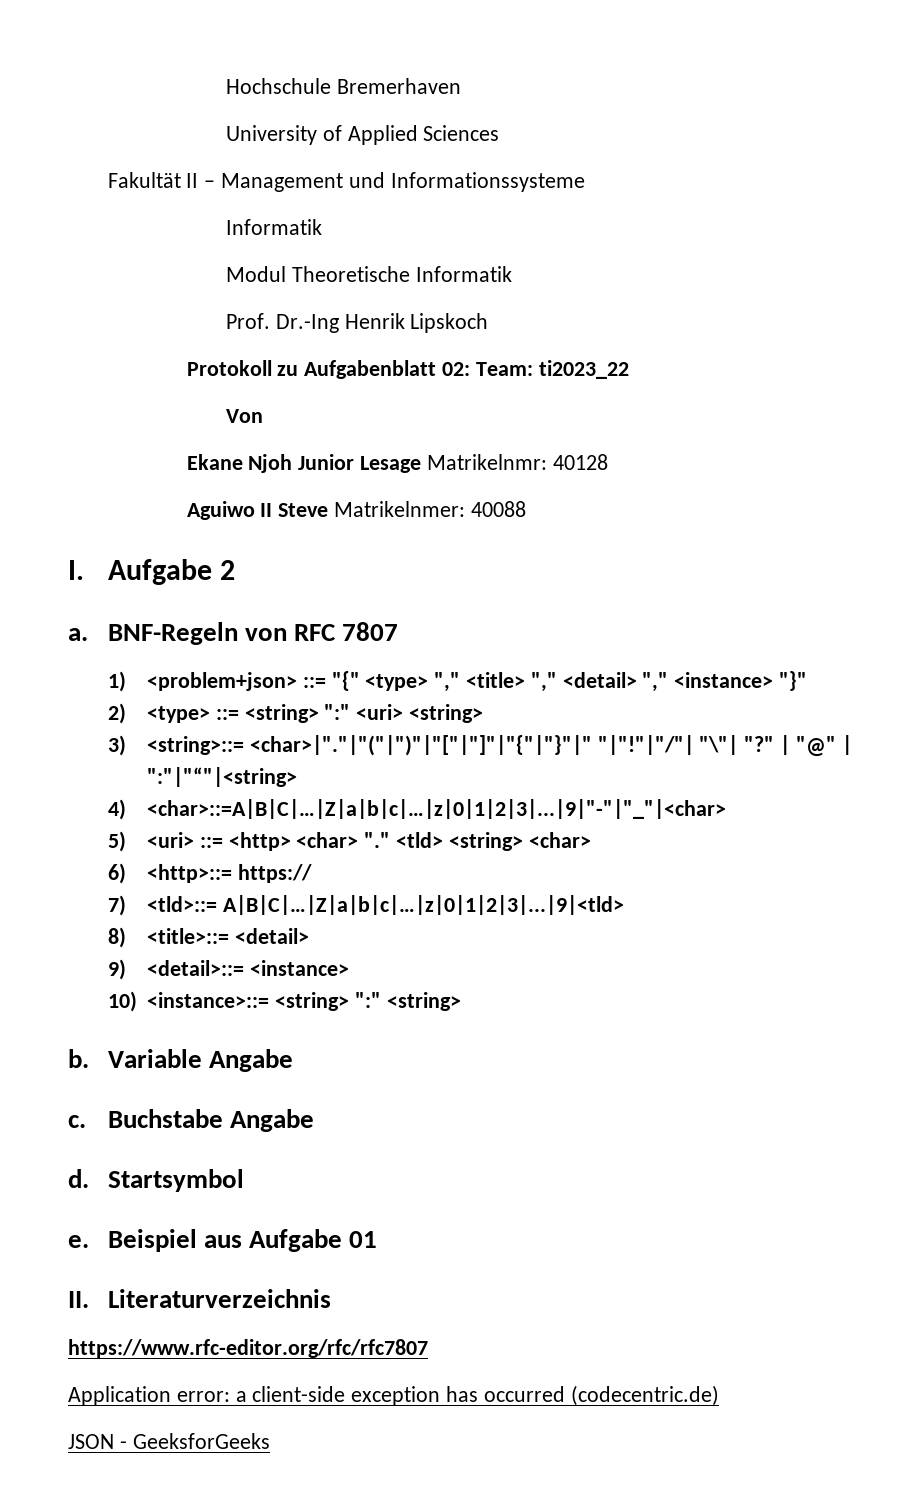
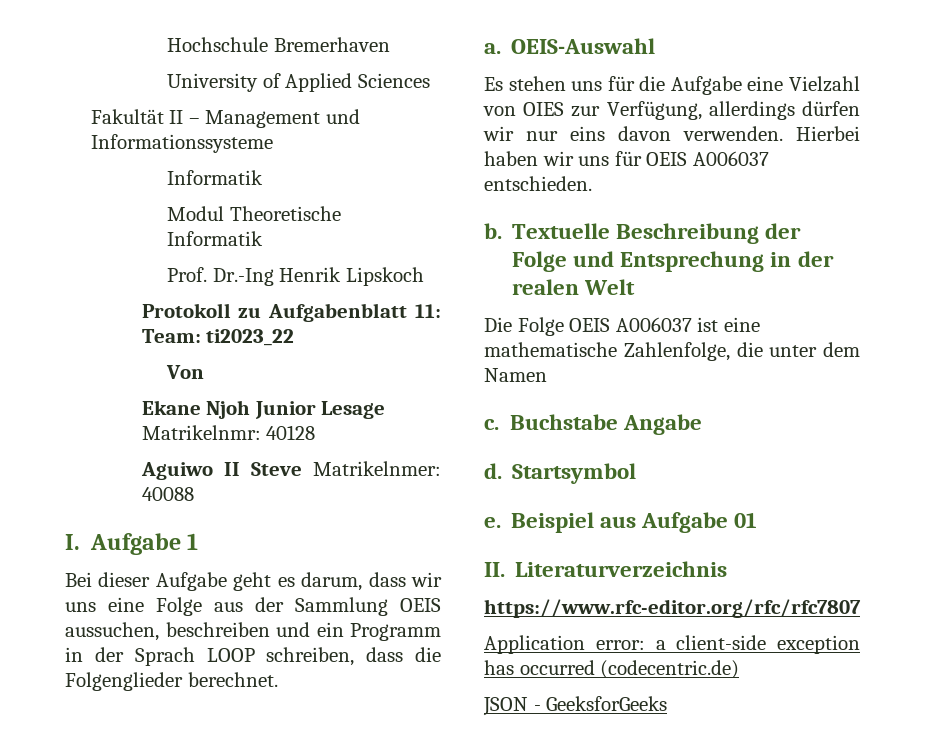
[441,362,470,376] 02: -> [415,304,441,318] 11:
[219,560,235,580] [68,622,399,645] [107,671,808,692] [107,703,484,724] [107,735,852,757] [146,767,297,787] [107,799,726,820] [107,831,591,852] [107,863,312,884] [107,895,624,916] [107,927,309,948] [107,959,349,980] [107,991,461,1012] [68,1049,293,1072] 2 // a. BNF-Regeln von RFC 7807 // 1) <problem+json> ::= "{" <type> "," <title> "," <detail> "," <instance> "}" // 2) <type> ::= <string> ":" <uri> <string> // 3) <string>::= <char>|"."|"("|")"|"["|"]"|"{"|"}"|" "|"!"|"/"| "\"| "?" | "@" | ":"|"“"|<string> // 4) <char>::=A|B|C|…|Z|a|b|c|…|z|0|1|2|3|...|9|"-"|"_"|<char> // 5) <uri> ::= <http> <char> "." <tld> <string> <char> // 6) <http>::= https:// // 7) <tld>::= A|B|C|…|Z|a|b|c|…|z|0|1|2|3|...|9|<tld> // 8) <title>::= <detail> // 9) <detail>::= <instance> // 10) <instance>::= <string> ":" <string> // b. Variable Angabe -> [186,533,198,550] [65,572,442,591] [65,597,441,616] [65,622,441,641] [65,647,441,666] [65,672,278,691] [484,38,656,54] [484,76,860,95] [483,101,860,120] [483,126,860,141] [484,151,769,166] [484,176,592,191] [484,223,802,244] [512,251,834,272] [512,279,636,295] [484,317,760,336] [484,342,860,361] [484,368,547,382] 1 // Bei dieser Aufgabe geht es darum, dass wir uns eine Folge aus der Sammlung OEIS aussuchen, beschreiben und ein Programm in der Sprach LOOP schreiben, dass die Folgenglieder berechnet. // a. OEIS-Auswahl // Es stehen uns für die Aufgabe eine Vielzahl von OIES zur Verfügung, allerdings dürfen wir nur eins davon verwenden. Hierbei haben wir uns für OEIS A006037 entschieden. // b. Textuelle Beschreibung der Folge und Entsprechung in der realen Welt // Die Folge OEIS A006037 ist eine mathematische Zahlenfolge, die unter dem Namen

